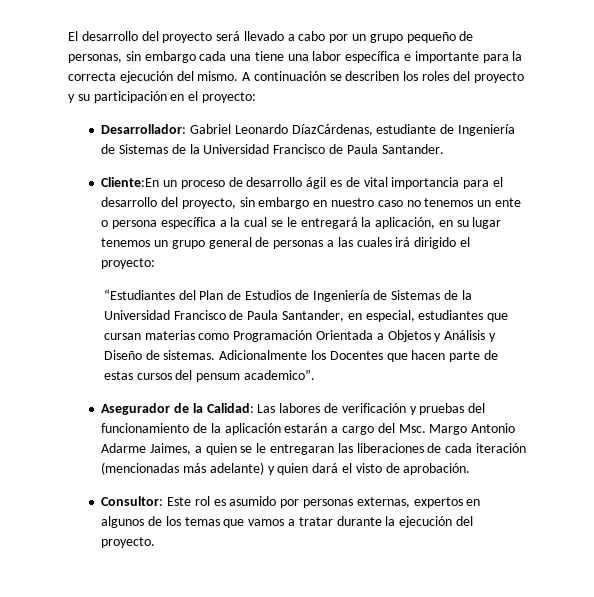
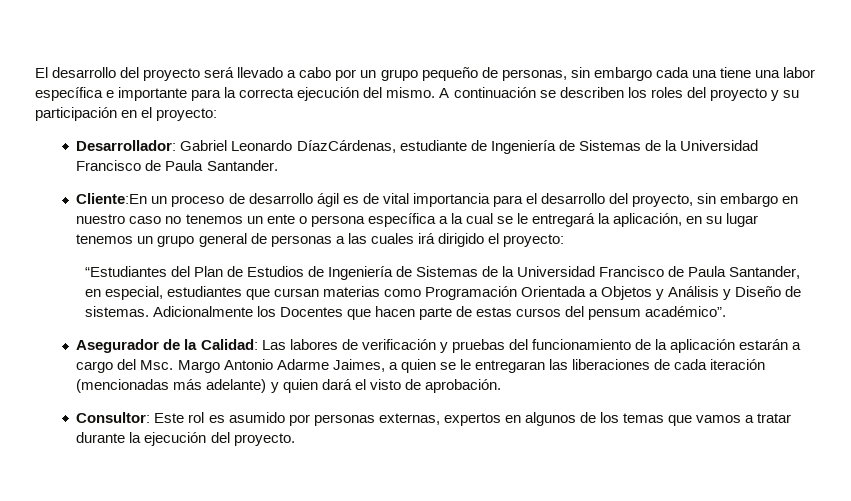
[243,369,315,380] academico”. -> [645,306,727,317] académico”.

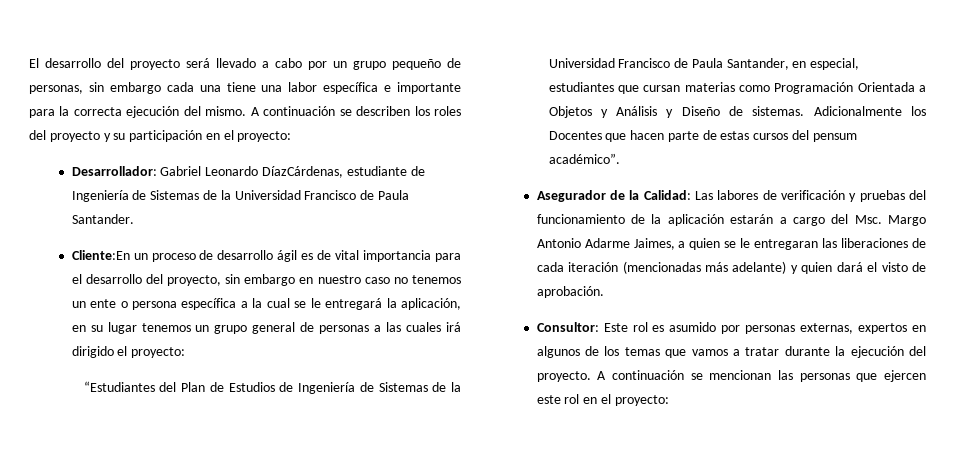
(295, 439) none -> [597,370,926,382] [536,394,669,406] A continuación se mencionan las personas que ejercen este rol en el proyecto:

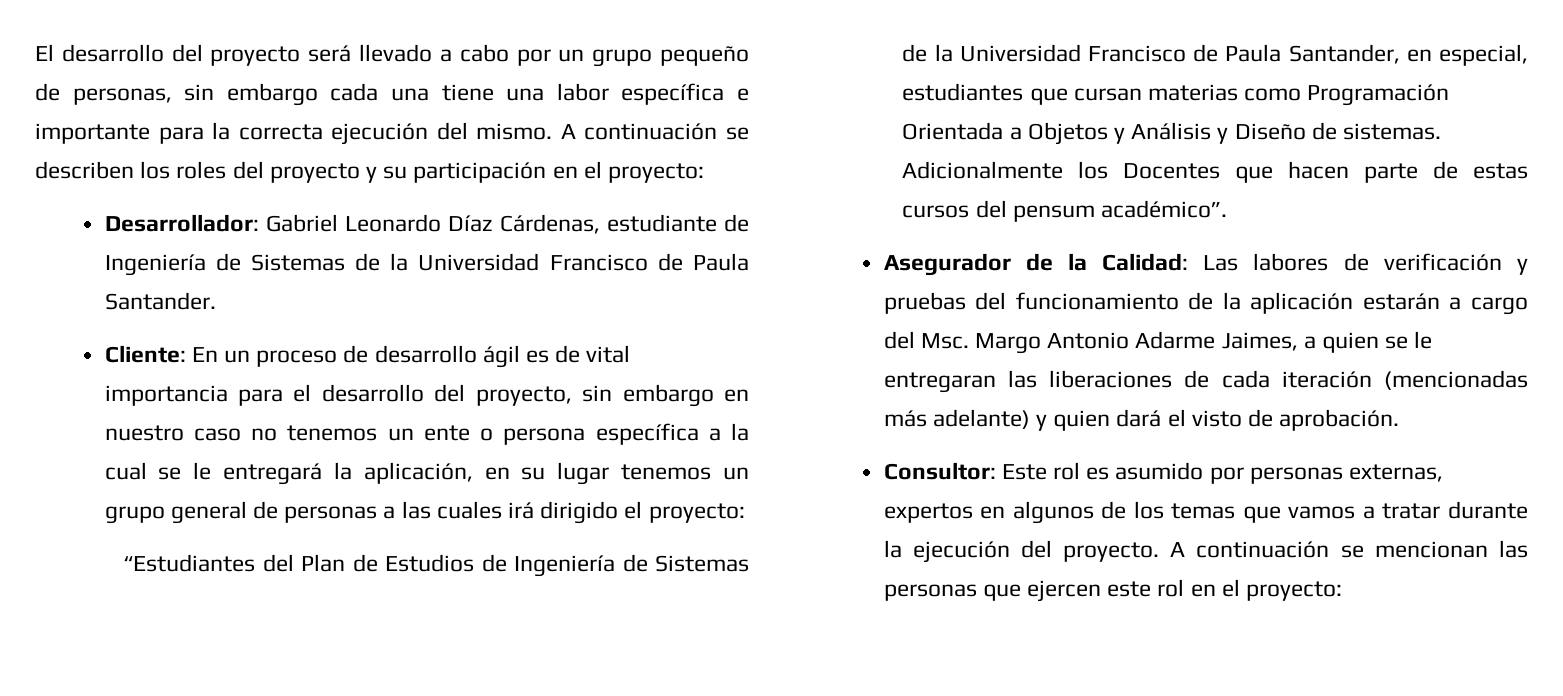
[262,166,344,178] DíazCárdenas, -> [448,214,600,234] Díaz Cárdenas,
[71,250,130,260] Cliente:En -> [104,345,218,363] Cliente: En

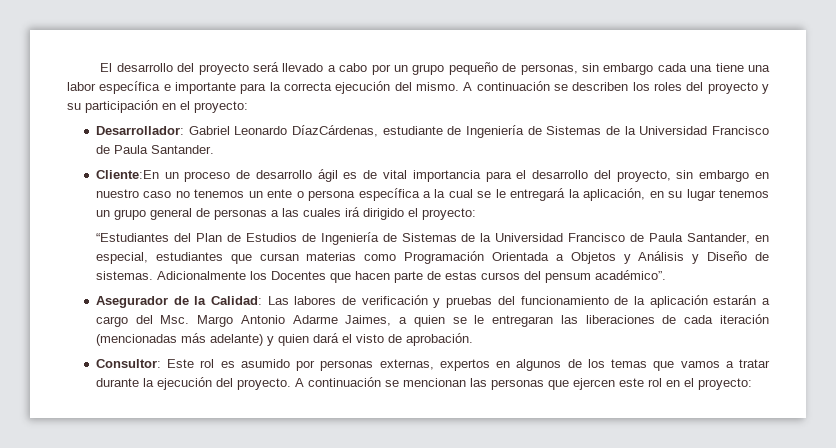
[448,214,600,234] Díaz Cárdenas, -> [291,125,378,137] DíazCárdenas,
[104,345,218,363] Cliente: En -> [95,170,159,179] Cliente:En

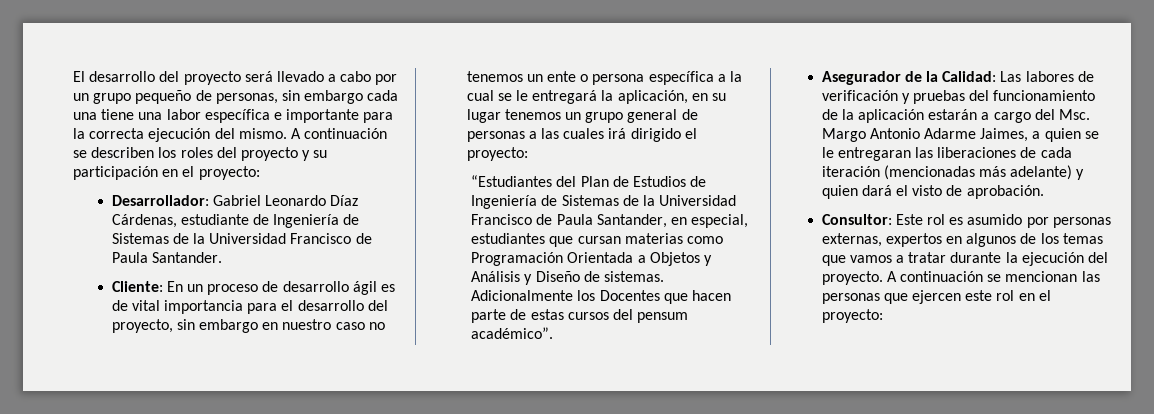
[291,125,378,137] DíazCárdenas, -> [330,195,359,206] [111,214,177,228] Díaz Cárdenas,
[95,170,159,179] Cliente:En -> [111,281,183,292] Cliente: En

